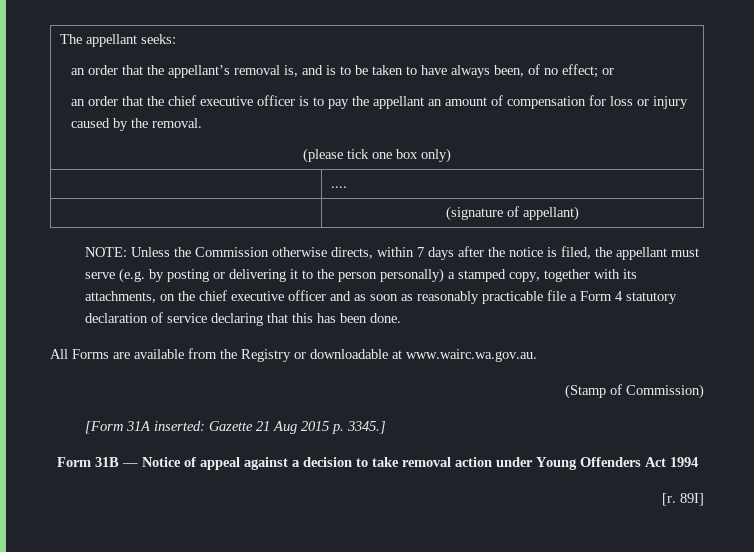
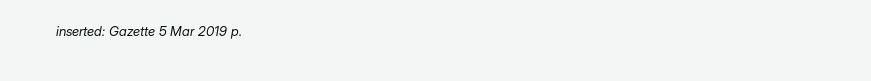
[60,34,177,47] [70,64,614,78] [70,95,688,109] [70,118,202,131] [303,148,451,163] [331,186,348,188] [446,206,579,221] [85,246,700,260] [85,268,638,283] [85,290,678,304] [85,312,402,326] [50,348,537,362] [565,384,704,399] [85,421,387,434] [56,457,698,470] [662,493,704,506] The appellant seeks: // an order that the appellant’s removal is, and is to be taken to have always been, of no effect; or // an order that the chief executive officer is to pay the appellant an amount of compensation for loss or injury caused by the removal. // (please tick one box only) // | .... // | (signature of appellant) // NOTE: Unless the Commission otherwise directs, within 7 days after the notice is filed, the appellant must serve (e.g. by posting or delivering it to the person personally) a stamped copy, together with its attachments, on the chief executive officer and as soon as reasonably practicable file a Form 4 statutory declaration of service declaring that this has been done. // All Forms are available from the Registry or downloadable at www.wairc.wa.gov.au. // (Stamp of Commission) // [Form 31A inserted: Gazette 21 Aug 2015 p. 3345.] // Form 31B — Notice of appeal against a decision to take removal action under Young Offenders Act 1994 // [r. 89I] -> [56,26,242,39] inserted: Gazette 5 Mar 2019 p.

